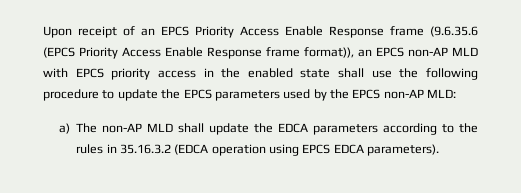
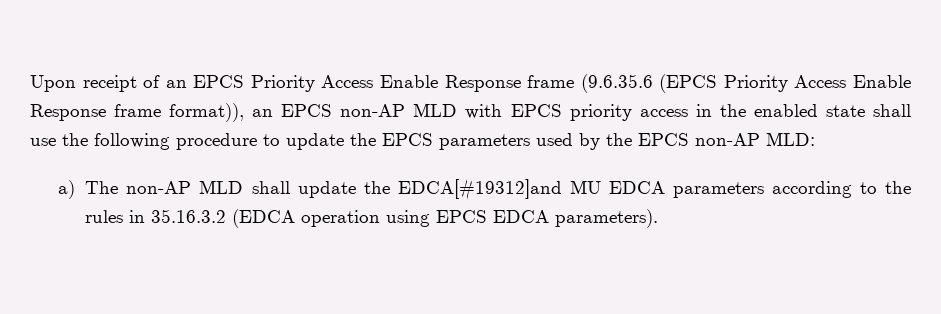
(274, 128) none -> [397,179,601,200] EDCA[#19312]and MU

